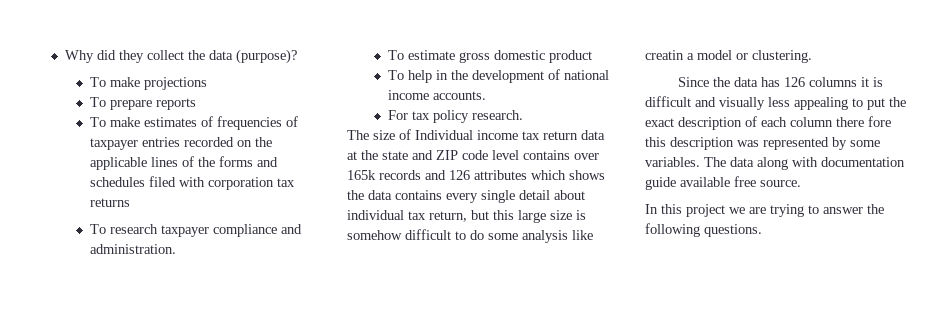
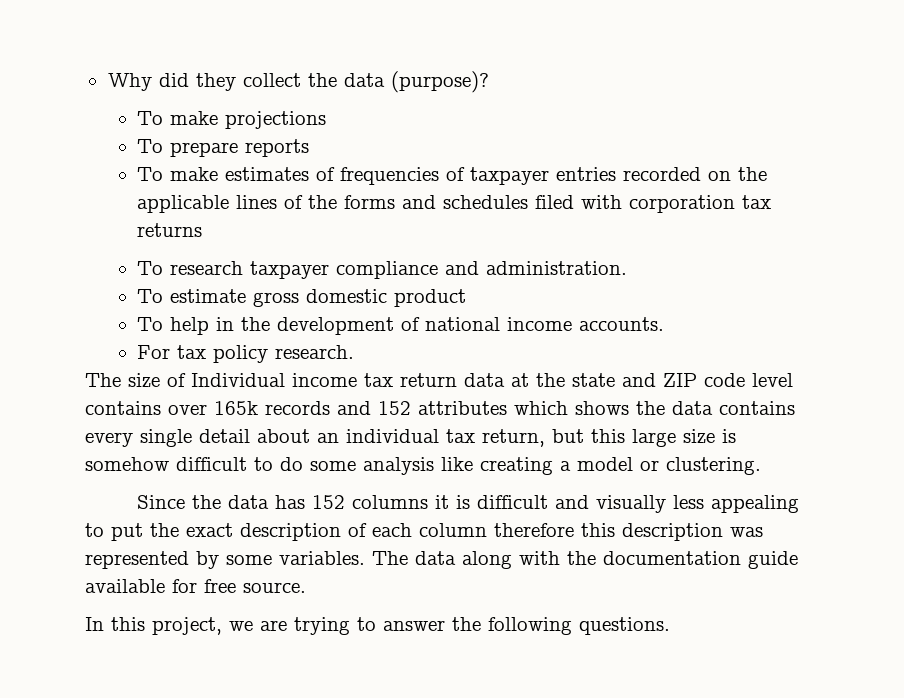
[449,170,470,180] 126 -> [378,401,411,415] 152
(585, 195) none -> [317,433,339,443] an
[645,50,684,60] creatin -> [480,457,553,475] creating
[783,77,805,87] 126 -> [312,495,346,509] 152
[836,116,891,127] there fore -> [494,523,574,537] therefore
(818, 162) none -> [567,551,596,565] the
(730, 182) none -> [172,579,197,593] for
[686,204,725,217] project -> [152,617,222,635] project,

